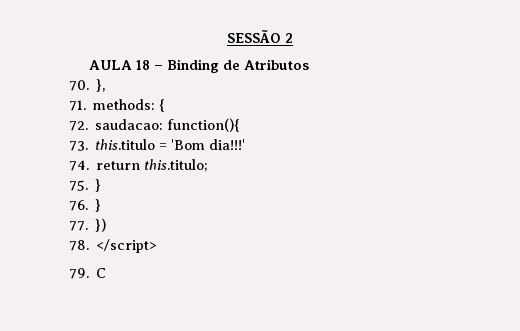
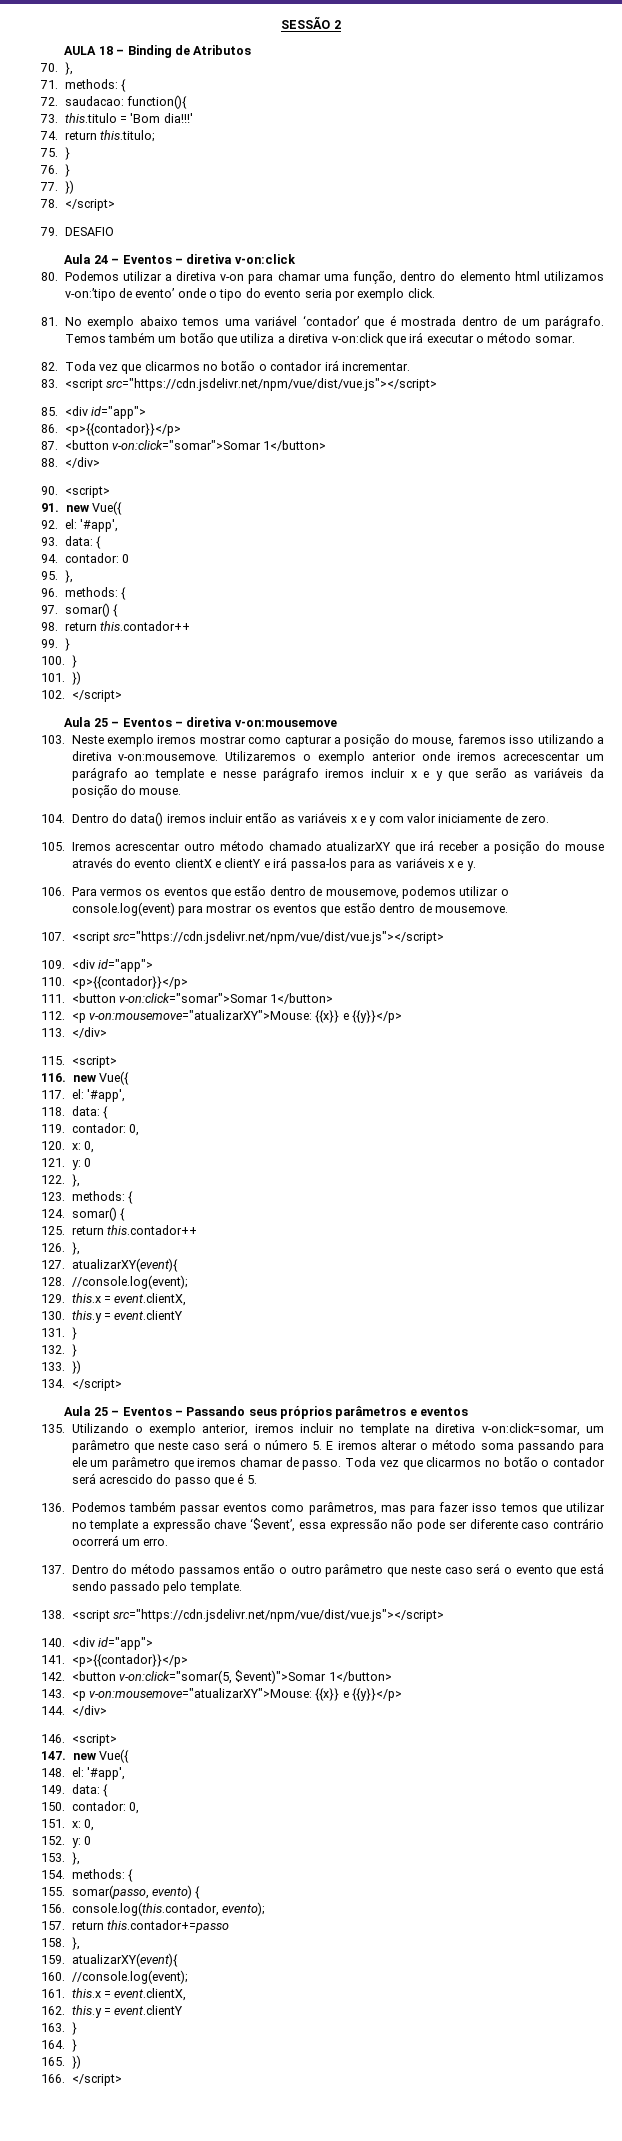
[95,268,106,278] C -> [64,227,114,236] [64,254,296,264] [41,271,605,284] [64,288,435,301] [41,315,604,329] [64,332,575,346] [41,360,410,374] [41,378,437,391] [41,406,146,419] [41,423,181,436] [41,440,327,451] [41,457,100,468] [41,486,110,498] [41,501,122,515] [41,519,118,532] [41,536,101,549] [41,553,129,563] [41,570,73,583] [41,587,126,600] [41,603,118,617] [41,621,190,631] [41,638,70,651] [41,655,77,668] [41,671,81,685] [41,690,122,702] [64,717,337,727] [41,734,604,747] [71,751,605,764] [71,767,604,781] [71,785,182,798] [41,812,550,826] [41,840,604,854] [71,857,476,871] [41,886,509,899] [71,902,508,916] [41,931,444,944] [41,959,153,972] [41,976,188,989] [41,993,334,1004] [41,1010,402,1023] [41,1027,107,1038] [41,1056,117,1068] [41,1071,129,1085] [41,1089,125,1102] [41,1106,108,1119] [41,1123,139,1136] [41,1141,94,1153] [41,1158,91,1170] [41,1174,80,1187] [41,1191,133,1204] [41,1207,125,1221] [41,1225,197,1235] [41,1242,80,1255] [41,1258,178,1272] [41,1275,188,1289] [41,1293,187,1306] [41,1310,184,1323] [41,1327,77,1340] [41,1344,77,1357] [41,1360,81,1374] [41,1379,122,1391] [64,1406,469,1419] [41,1423,605,1436] [71,1439,604,1453] [71,1457,606,1470] [71,1473,257,1487] [41,1501,605,1515] [71,1518,604,1532] [71,1535,169,1546] [41,1563,605,1577] [71,1581,242,1594] [41,1609,444,1622] [41,1637,153,1650] [41,1654,188,1667] [41,1670,392,1684] [41,1688,402,1701] [41,1705,107,1716] [41,1734,117,1746] [41,1749,129,1763] [41,1767,125,1780] [41,1784,108,1797] [41,1801,139,1814] [41,1819,94,1831] [41,1836,91,1848] [41,1852,80,1865] [41,1869,133,1882] [41,1885,201,1899] [41,1902,265,1916] [41,1920,229,1933] [41,1937,80,1950] [41,1953,178,1967] [41,1970,188,1984] [41,1988,187,2001] [41,2005,184,2018] [41,2022,77,2035] [41,2039,77,2052] [41,2055,81,2069] [41,2074,122,2086] DESAFIO // Aula 24 – Eventos – diretiva v-on:click // 80. Podemos utilizar a diretiva v-on para chamar uma função, dentro do elemento html utilizamos v-on:’tipo de evento’ onde o tipo do evento seria por exemplo click. // 81. No exemplo abaixo temos uma variável ‘contador’ que é mostrada dentro de um parágrafo. Temos também um botão que utiliza a diretiva v-on:click que irá executar o método somar. // 82. Toda vez que clicarmos no botão o contador irá incrementar. // 83. <script src="https://cdn.jsdelivr.net/npm/vue/dist/vue.js"></script> // 85. <div id="app"> // 86. <p>{{contador}}</p> // 87. <button v-on:click="somar">Somar 1</button> // 88. </div> // 90. <script> // 91. new Vue({ // 92. el: '#app', // 93. data: { // 94. contador: 0 // 95. }, // 96. methods: { // 97. somar() { // 98. return this.contador++ // 99. } // 100. } // 101. }) // 102. </script> // Aula 25 – Eventos – diretiva v-on:mousemove // 103. Neste exemplo iremos mostrar como capturar a posição do mouse, faremos isso utilizando a diretiva v-on:mousemove. Utilizaremos o exemplo anterior onde iremos acrecescentar um parágrafo ao template e nesse parágrafo iremos incluir x e y que serão as variáveis da posição do mouse. // 104. Dentro do data() iremos incluir então as variáveis x e y com valor iniciamente de zero. // 105. Iremos acrescentar outro método chamado atualizarXY que irá receber a posição do mouse através do evento clientX e clientY e irá passa-los para as variáveis x e y. // 106. Para vermos os eventos que estão dentro de mousemove, podemos utilizar o console.log(event) para mostrar os eventos que estão dentro de mousemove. // 107. <script src="https://cdn.jsdelivr.net/npm/vue/dist/vue.js"></script> // 109. <div id="app"> // 110. <p>{{contador}}</p> // 111. <button v-on:click="somar">Somar 1</button> // 112. <p v-on:mousemove="atualizarXY">Mouse: {{x}} e {{y}}</p> // 113. </div> // 115. <script> // 116. new Vue({ // 117. el: '#app', // 118. data: { // 119. contador: 0, // 120. x: 0, // 121. y: 0 // 122. }, // 123. methods: { // 124. somar() { // 125. return this.contador++ // 126. }, // 127. atualizarXY(event){ // 128. //console.log(event); // 129. this.x = event.clientX, // 130. this.y = event.clientY // 131. } // 132. } // 133. }) // 134. </script> // Aula 25 – Eventos – Passando seus próprios parâmetros e eventos // 135. Utilizando o exemplo anterior, iremos incluir no template na diretiva v-on:click=somar, um parâmetro que neste caso será o número 5. E iremos alterar o método soma passando para ele um parâmetro que iremos chamar de passo. Toda vez que clicarmos no botão o contador será acrescido do passo que é 5. // 136. Podemos também passar eventos como parâmetros, mas para fazer isso temos que utilizar no template a expressão chave ‘$event’, essa expressão não pode ser diferente caso contrário ocorrerá um erro. // 137. Dentro do método passamos então o outro parâmetro que neste caso será o evento que está sendo passado pelo template. // 138. <script src="https://cdn.jsdelivr.net/npm/vue/dist/vue.js"></script> // 140. <div id="app"> // 141. <p>{{contador}}</p> // 142. <button v-on:click="somar(5, $event)">Somar 1</button> // 143. <p v-on:mousemove="atualizarXY">Mouse: {{x}} e {{y}}</p> // 144. </div> // 146. <script> // 147. new Vue({ // 148. el: '#app', // 149. data: { // 150. contador: 0, // 151. x: 0, // 152. y: 0 // 153. }, // 154. methods: { // 155. somar(passo, evento) { // 156. console.log(this.contador, evento); // 157. return this.contador+=passo // 158. }, // 159. atualizarXY(event){ // 160. //console.log(event); // 161. this.x = event.clientX, // 162. this.y = event.clientY // 163. } // 164. } // 165. }) // 166. </script>

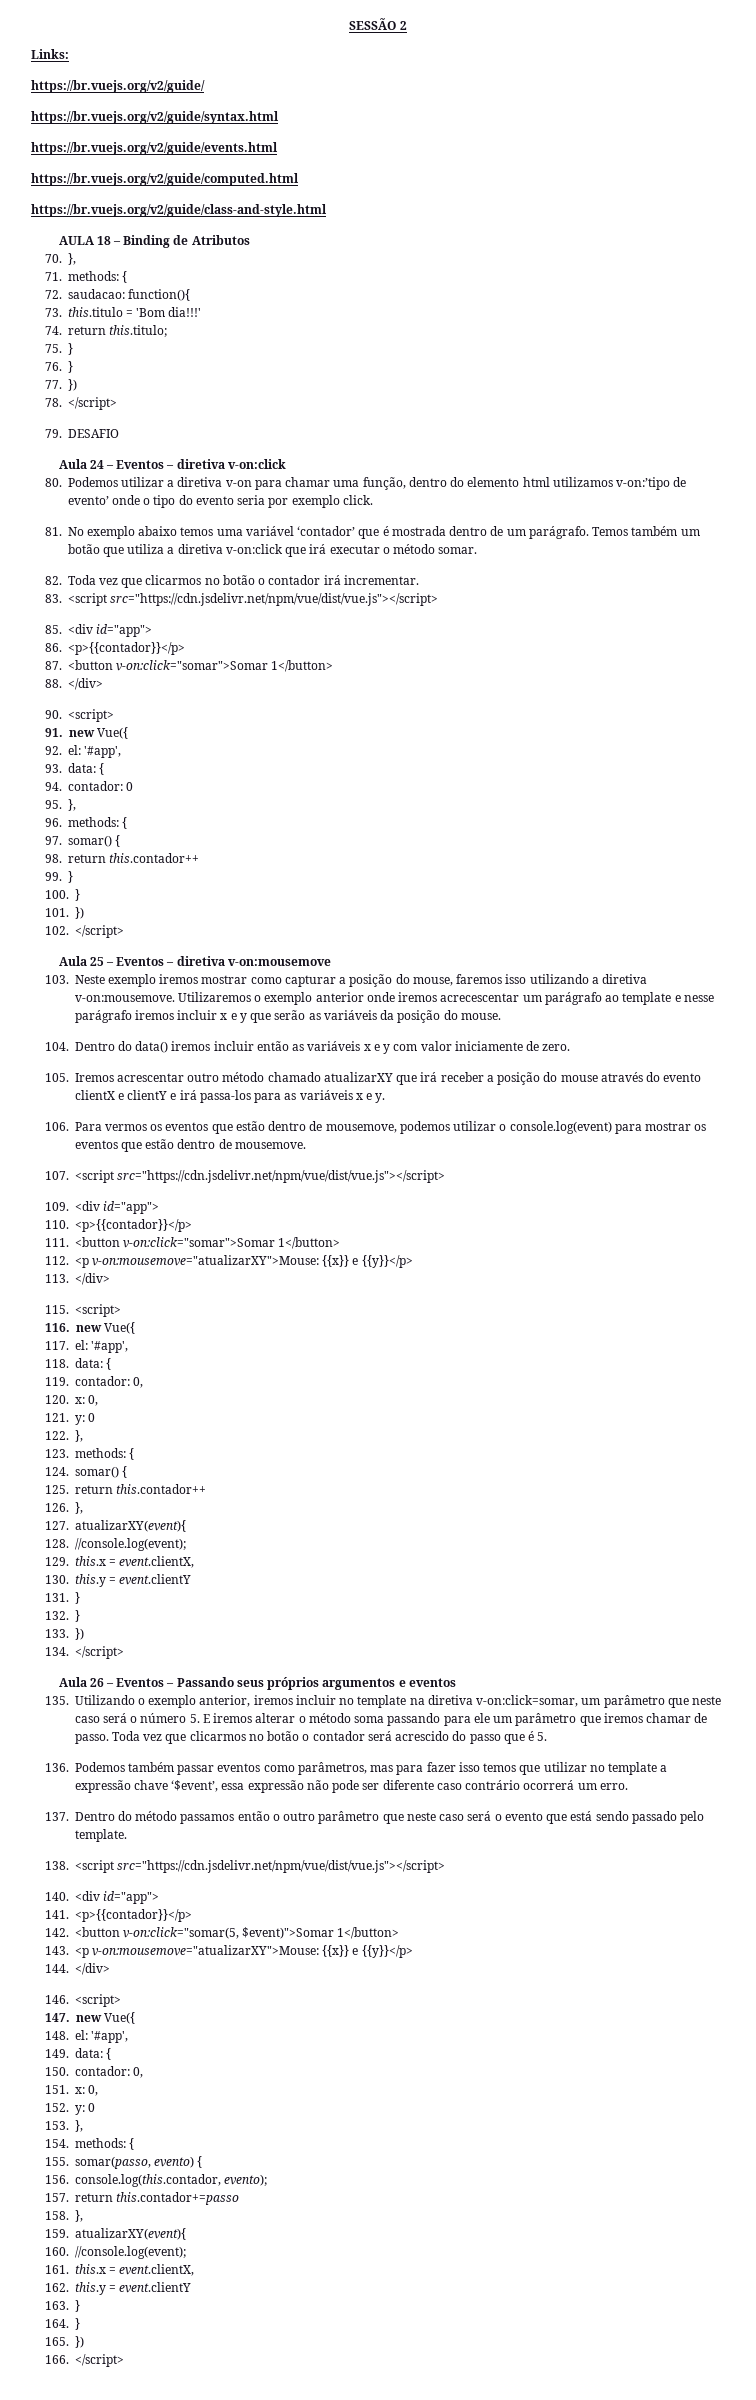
(341, 24) none -> [31,49,69,59] [31,80,205,93] [31,111,279,124] [31,142,278,155] [31,173,299,186] [31,204,327,217] // Links: // https://br.vuejs.org/v2/guide/ // https://br.vuejs.org/v2/guide/syntax.html // https://br.vuejs.org/v2/guide/events.html // https://br.vuejs.org/v2/guide/computed.html // https://br.vuejs.org/v2/guide/class-and-style.html
[93,1407,108,1416] 25 -> [89,1678,104,1687] 26
[335,1406,407,1419] parâmetros -> [322,1678,396,1690] argumentos

